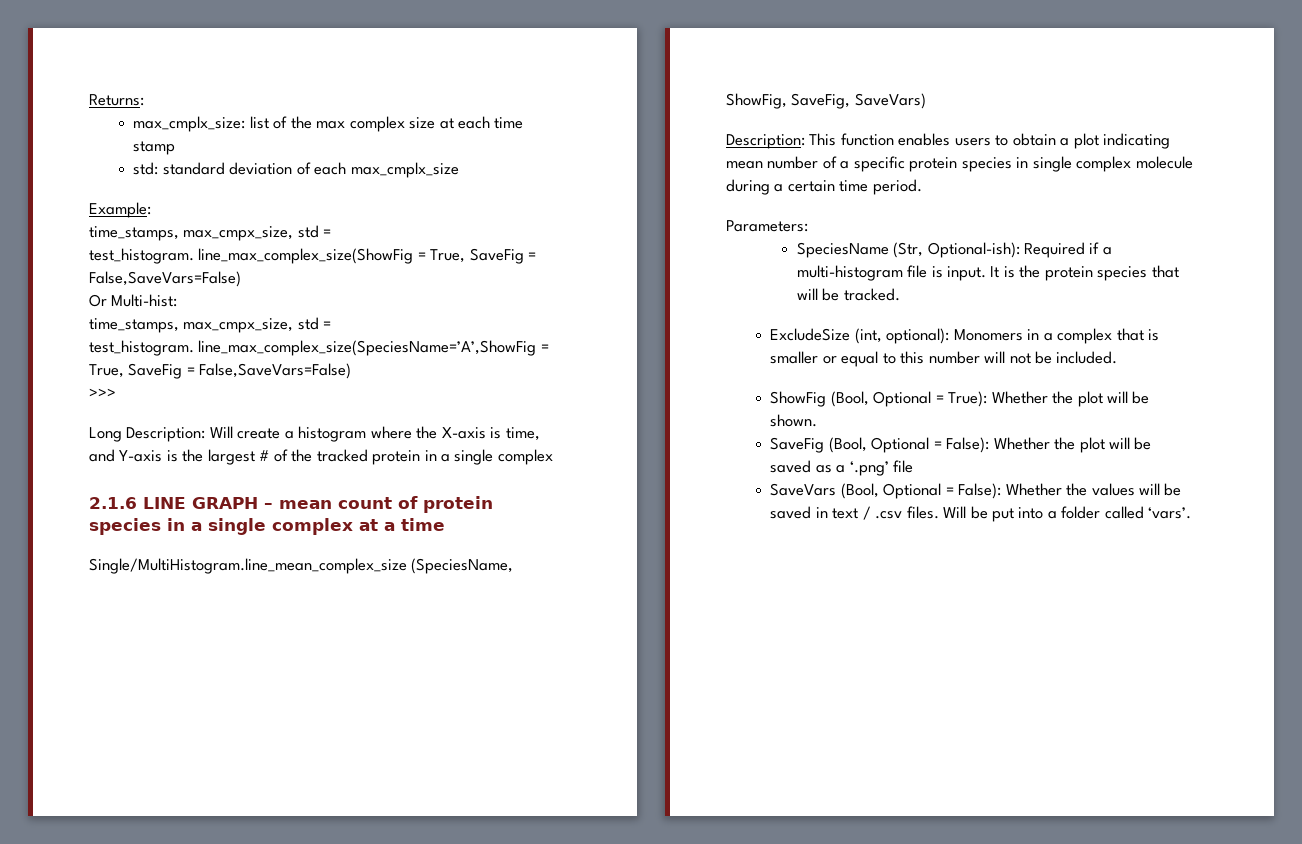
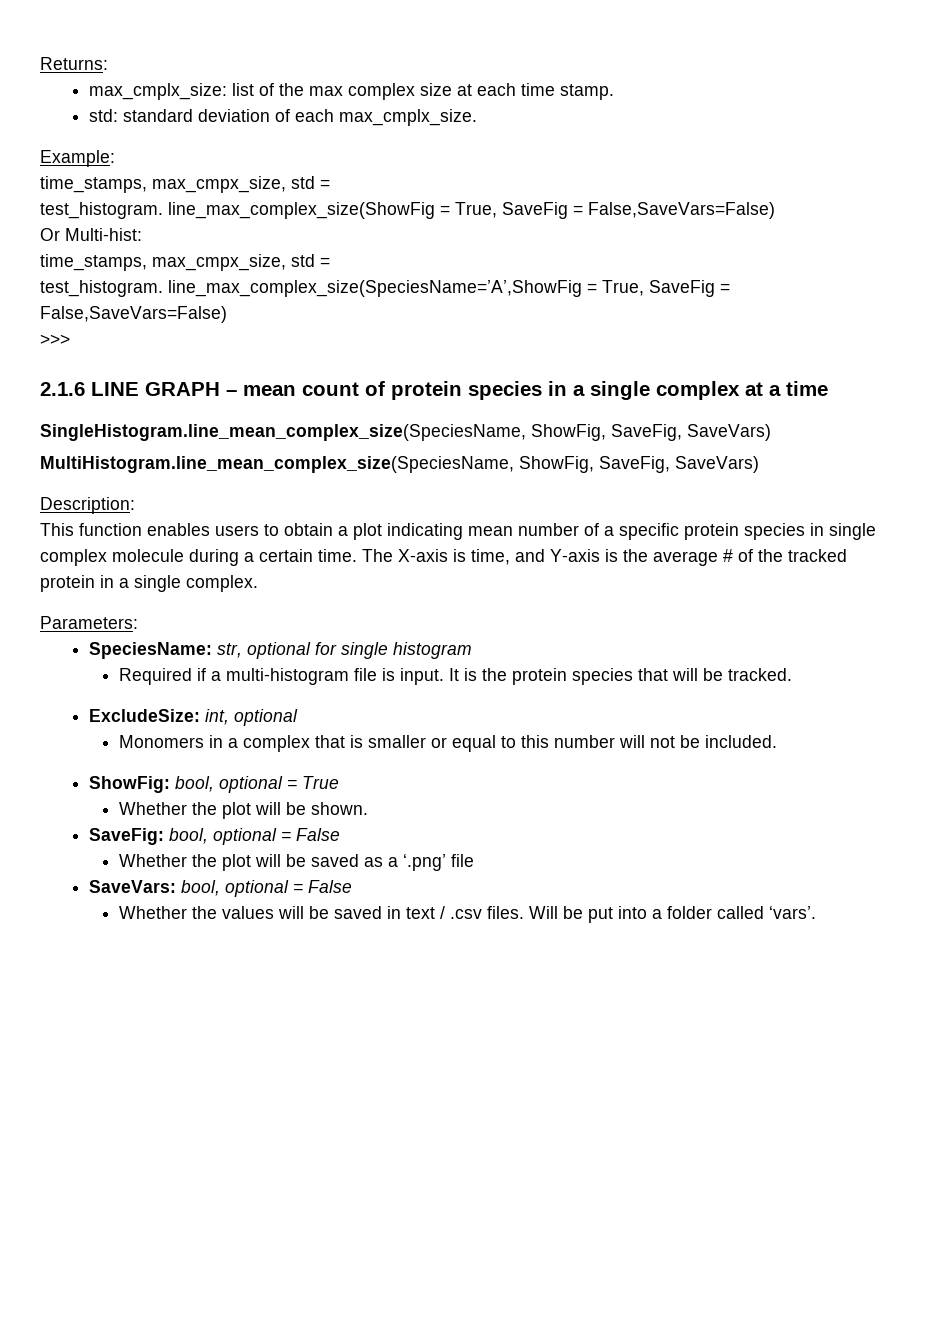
[133,141,176,155] stamp -> [560,84,615,100] stamp.
[350,162,459,178] max_cmplx_size -> [339,109,478,126] max_cmplx_size.
[89,426,540,442] [89,449,553,465] // Long Description: Will create a histogram where the X-axis is time, and Y-axis is the largest # of the tracked protein in a single complex -> (70, 339) none
[89,558,514,574] Single/MultiHistogram.line_mean_complex_size (SpeciesName, -> [40,424,771,441] [40,456,514,473] SingleHistogram.line_mean_complex_size(SpeciesName, ShowFig, SaveFig, SaveVars) // MultiHistogram.line_mean_complex_size(SpeciesName,
(805, 141) none -> (135, 505) //
[839,179,922,195] [726,220,808,232] [796,242,1020,258] time period. // Parameters: // SpeciesName (Str, Optional-ish): -> [318,549,847,566] [40,575,258,592] [40,616,138,629] [89,642,473,659] time. The X-axis is time, and Y-axis is the average # of the tracked protein in a single complex. // Parameters: // SpeciesName: str, optional for single histogram //
[770,328,950,344] ExcludeSize (int, optional): -> [89,709,299,726] ExcludeSize: int, optional //
[770,391,988,407] ShowFig (Bool, Optional = True): -> [89,776,340,793] ShowFig: bool, optional = True //
[770,437,990,453] SaveFig (Bool, Optional = False): -> [89,828,341,845] SaveFig: bool, optional = False //
[770,483,1002,499] SaveVars (Bool, Optional = False): -> [89,880,353,897] SaveVars: bool, optional = False //

